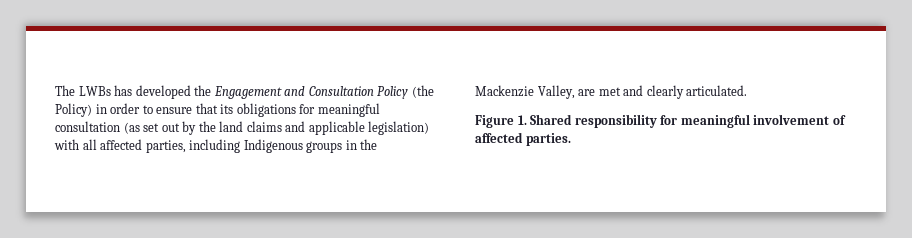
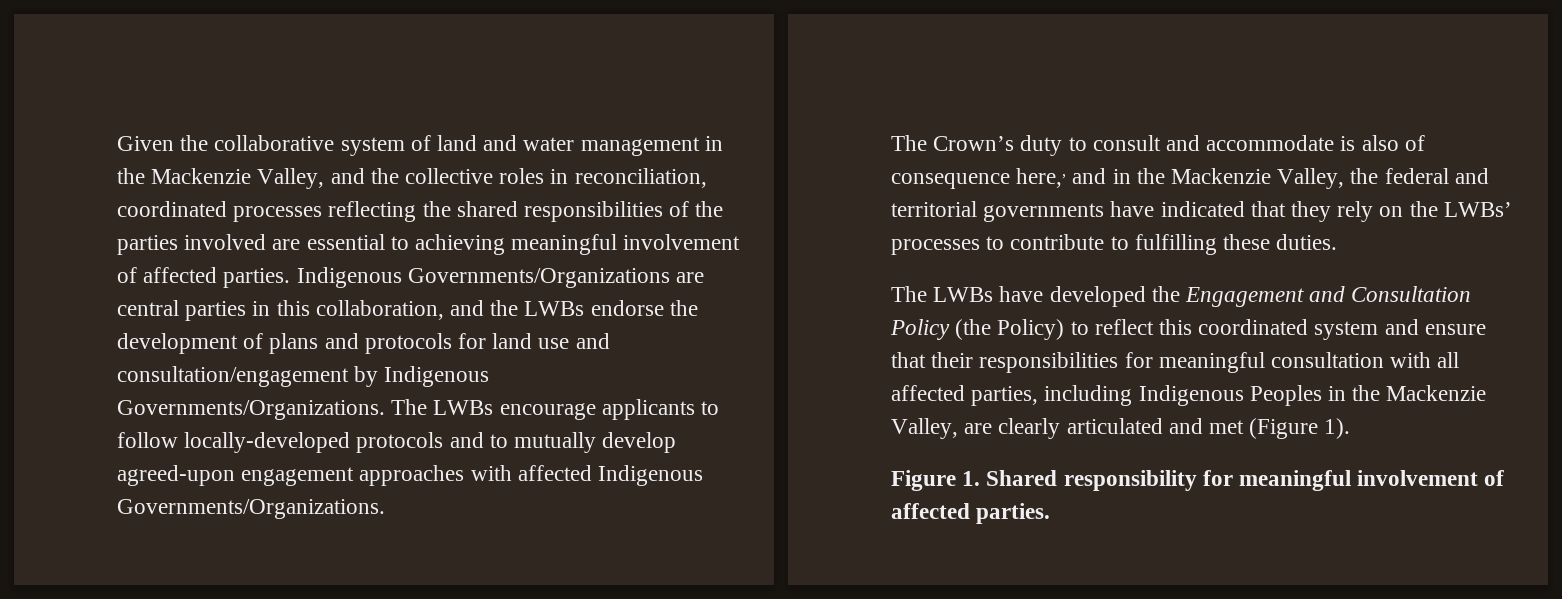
[55,85,133,96] The LWBs has -> [117,135,723,156] [117,168,707,189] [117,201,724,222] [117,234,741,255] [117,267,705,288] [117,300,698,321] [117,333,610,354] [117,366,490,387] [117,399,720,420] [117,432,677,453] [117,465,704,486] [117,499,385,519] [891,135,1425,156] [891,168,1489,189] [891,201,1512,222] [891,234,1338,255] [891,286,1044,302] Given the collaborative system of land and water management in the Mackenzie Valley, and the collective roles in reconciliation, coordinated processes reflecting the shared responsibilities of the parties involved are essential to achieving meaningful involvement of affected parties. Indigenous Governments/Organizations are central parties in this collaboration, and the LWBs endorse the development of plans and protocols for land use and consultation/engagement by Indigenous Governments/Organizations. The LWBs encourage applicants to follow locally-developed protocols and to mutually develop agreed-upon engagement approaches with affected Indigenous Governments/Organizations. // The Crown’s duty to consult and accommodate is also of consequence here,, and in the Mackenzie Valley, the federal and territorial governments have indicated that they rely on the LWBs’ processes to contribute to fulfilling these duties. // The LWBs have
[95,103,380,117] [55,121,430,135] in order to ensure that its obligations for meaningful consultation (as set out by the land claims and applicable legislation) -> [1070,319,1486,340] [891,352,1385,373] to reflect this coordinated system and ensure that their responsibilities for meaningful consultation
[306,141,343,153] groups -> [1249,385,1322,406] Peoples
[598,85,748,99] met and clearly articulated. -> [998,418,1351,439] clearly articulated and met (Figure 1).

